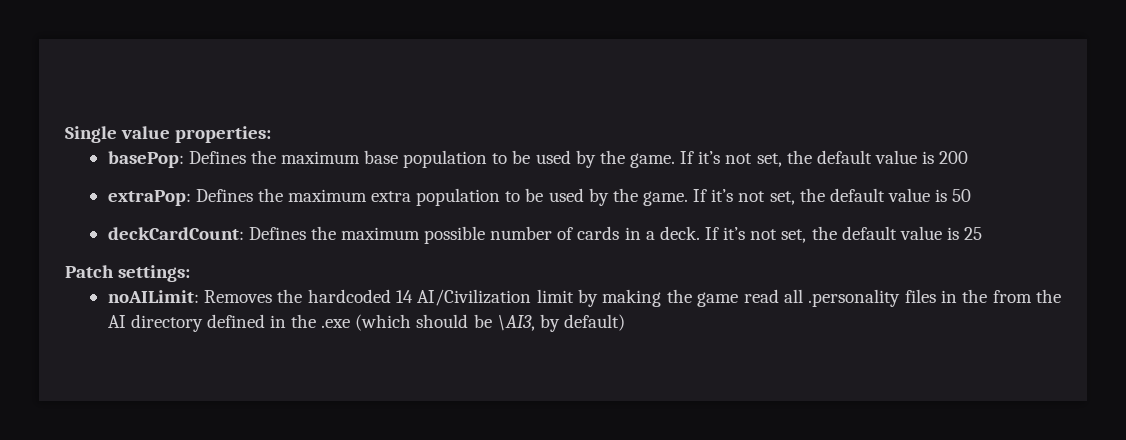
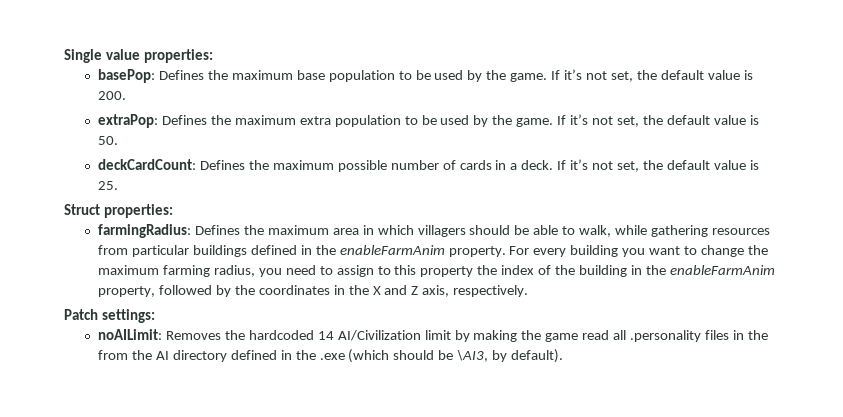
[939,151,969,164] 200 -> [98,91,127,100] 200.
[952,189,972,202] 50 -> [98,136,119,145] 50.
[964,227,983,240] 25 -> [98,181,119,190] [64,204,173,218] [98,224,770,238] [98,245,768,257] [98,265,775,277] [98,285,529,297] 25. // Struct properties: // farmingRadius: Defines the maximum area in which villagers should be able to walk, while gathering resources from particular buildings defined in the enableFarmAnim property. For every building you want to change the maximum farming radius, you need to assign to this property the index of the building in the enableFarmAnim property, followed by the coordinates in the X and Z axis, respectively.
[564,314,626,331] default) -> [511,349,564,363] default).

